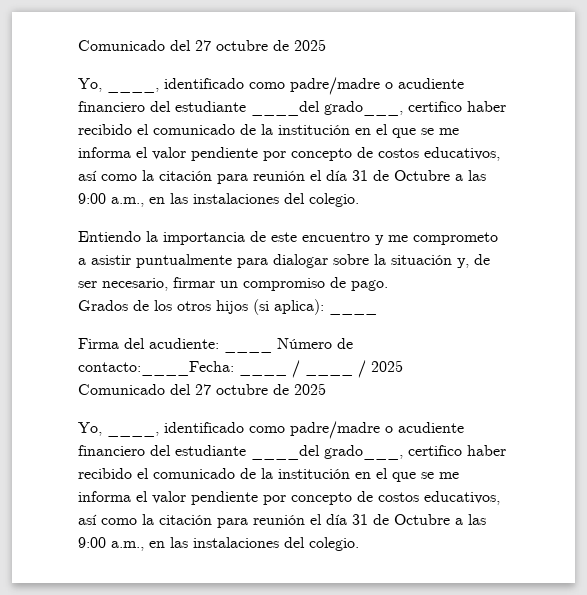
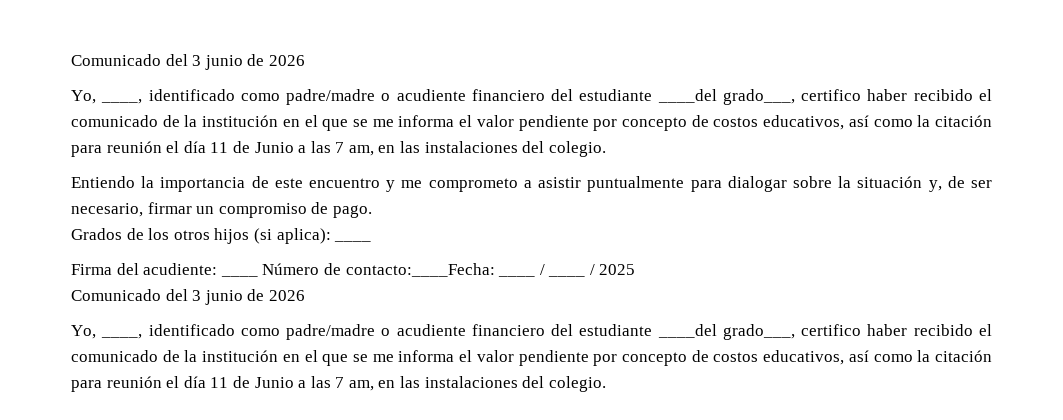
[78,39,326,51] Comunicado del 27 octubre de 2025 -> [71,54,305,70] Comunicado del 3 junio de 2026
[352,170,486,181] [78,193,144,207] 31 de Octubre a las 9:00 a.m., -> [210,141,374,156] 11 de Junio a las 7 am,
[195,383,326,395] 27 octubre de 2025 -> [192,289,305,305] 3 junio de 2026
[352,514,486,525] [78,537,144,551] 31 de Octubre a las 9:00 a.m., -> [210,376,374,391] 11 de Junio a las 7 am,

